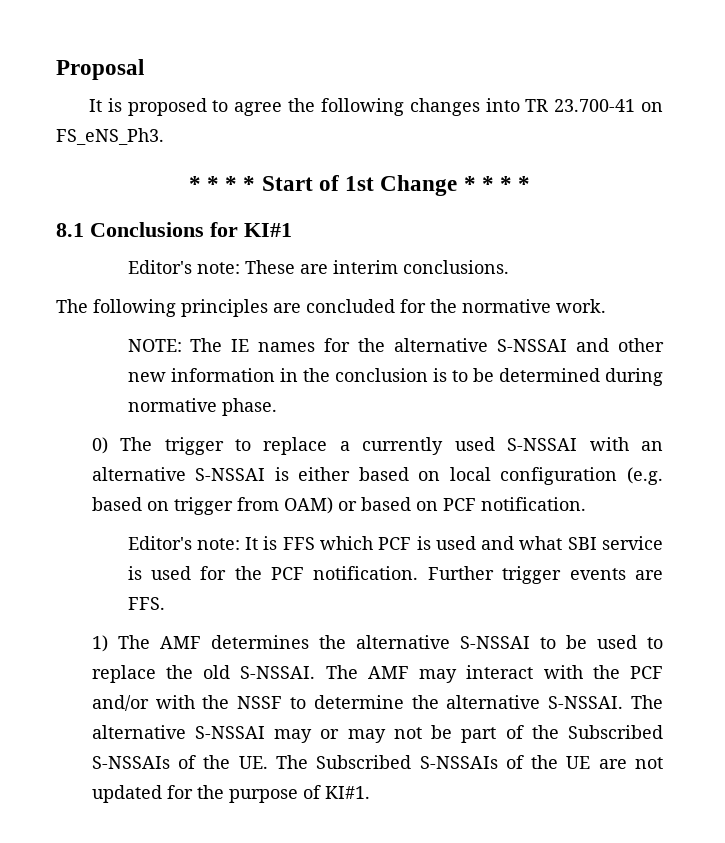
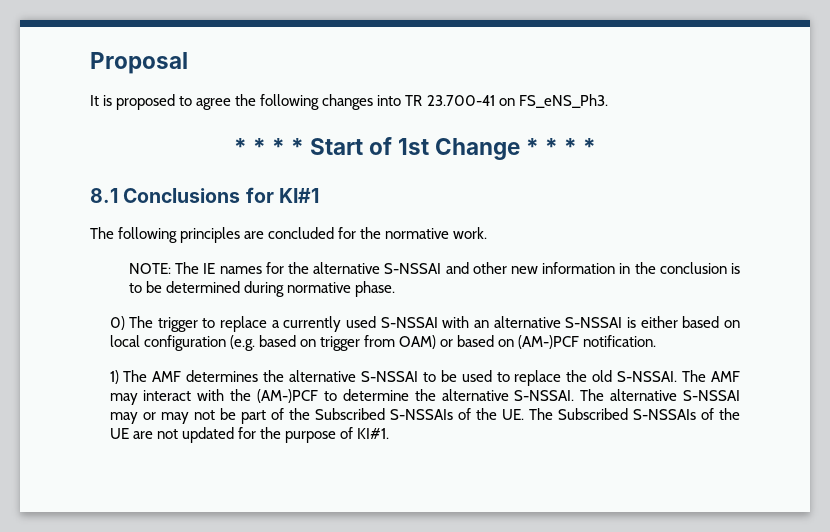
[127,260,509,274] // Editor's note: These are interim conclusions. -> (319, 195) none
[442,497,586,511] [127,536,663,550] [127,566,664,584] [127,597,165,610] PCF notification. // Editor's note: It is FFS which PCF is used and what SBI service is used for the PCF notification. Further trigger events are FFS. -> [518,335,657,349] (AM-)PCF notification.
[630,666,663,679] [91,695,283,711] PCF and/or with the NSSF -> [257,389,319,403] (AM-)PCF

